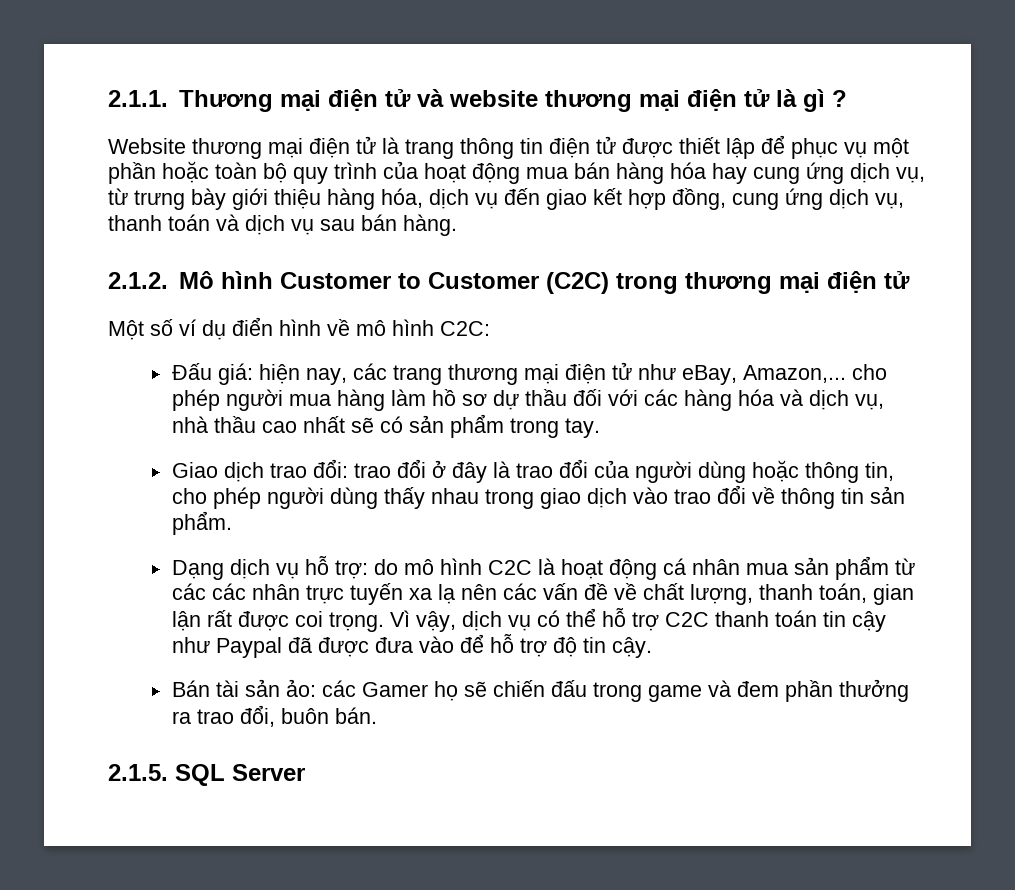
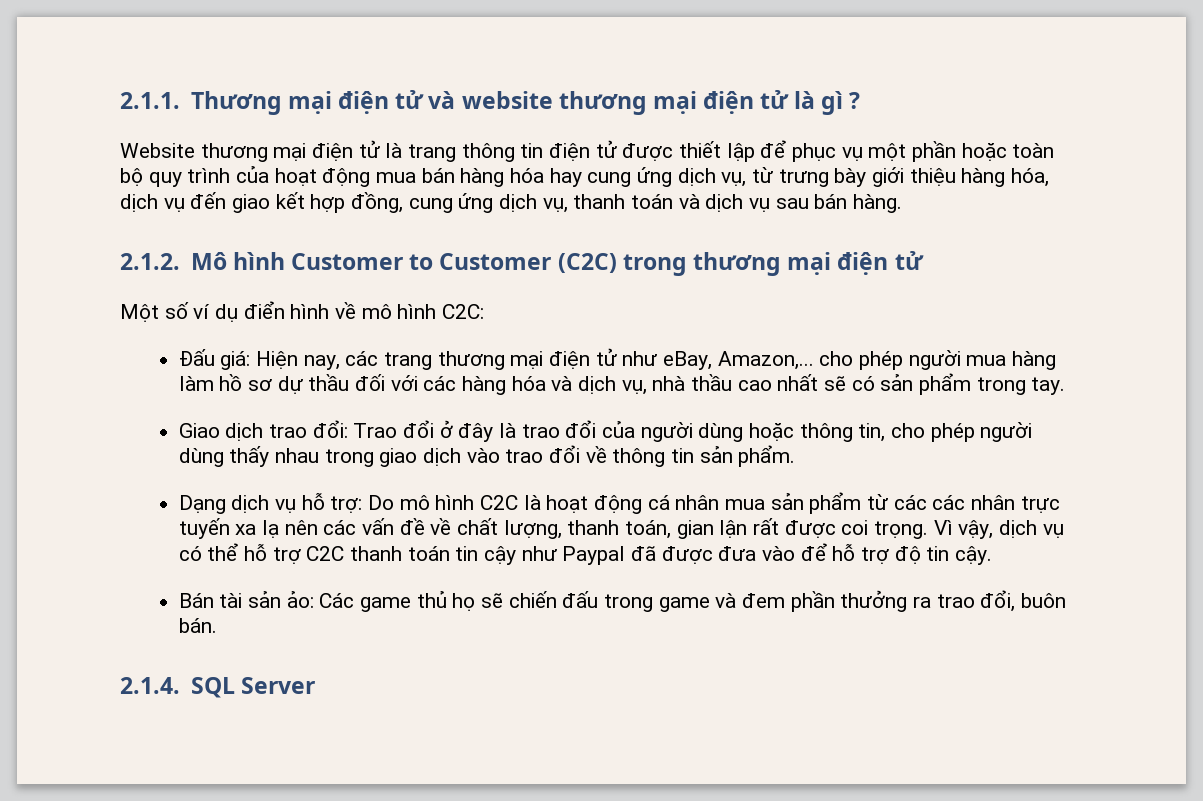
[258,364,300,384] hiện -> [255,351,298,369] Hiện
[353,463,391,478] trao -> [353,423,398,438] Trao
[373,559,398,575] do -> [367,495,394,510] Do
[321,680,428,697] các Gamer -> [319,591,447,612] Các game thủ
[108,764,168,781] 2.1.5. -> [120,677,180,694] 2.1.4.

